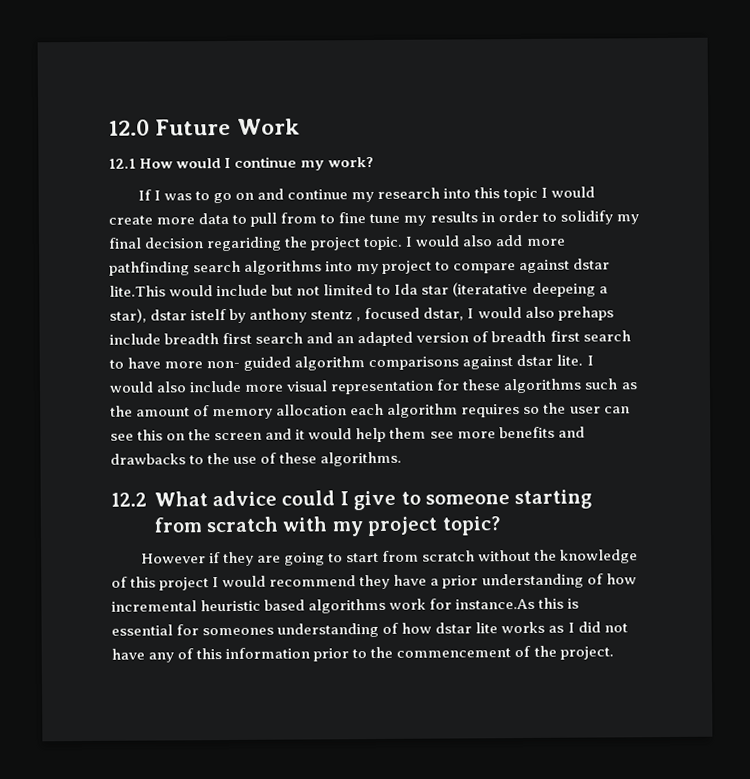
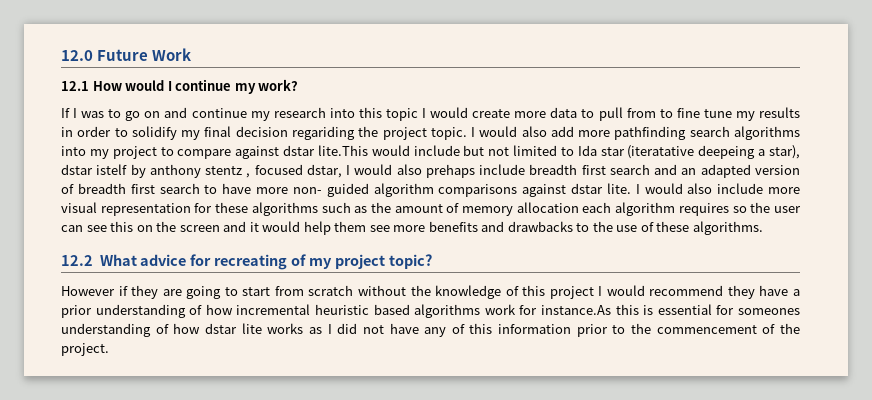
[281,489,593,511] [153,516,328,533] could I give to someone starting from scratch with -> [190,254,307,270] for recreating of

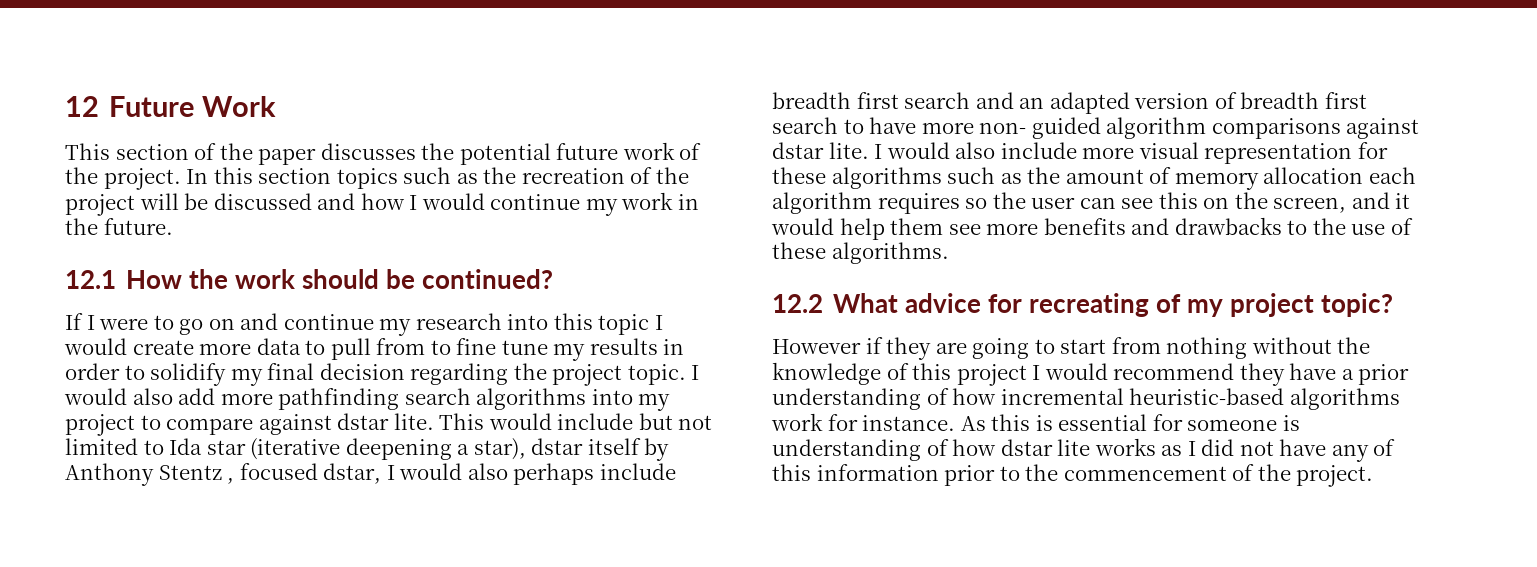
[61,50,93,61] 12.0 -> [65,96,99,117] 12
[61,79,299,94] 12.1 How would I continue my work? -> [65,142,702,165] [65,167,689,190] [65,192,699,216] [65,218,173,235] [65,269,554,289] This section of the paper discusses the potential future work of the project. In this section topics such as the recreation of the project will be discussed and how I would continue my work in the future. // 12.1 How the work should be continued?
[81,111,105,118] was -> [99,318,149,330] were
[291,126,355,140] regariding -> [410,363,509,385] regarding
[317,145,368,156] lite.This -> [393,413,485,430] lite. This
[627,145,756,159] (iteratative deepeing -> [250,438,452,460] (iterative deepening
[96,164,243,178] istelf by anthony stentz -> [587,438,670,461] [65,463,222,486] itself by Anthony Stentz
[425,164,475,178] prehaps -> [513,463,595,485] perhaps
[179,225,220,232] screen -> [1273,197,1347,213] screen,
[308,285,354,296] scratch -> [1166,337,1248,359] nothing
[315,304,410,315] heuristic based -> [1129,388,1285,405] heuristic-based
[541,305,612,315] instance.As -> [862,415,986,431] instance. As
[738,308,801,315] someones -> [1187,415,1300,431] someone is

